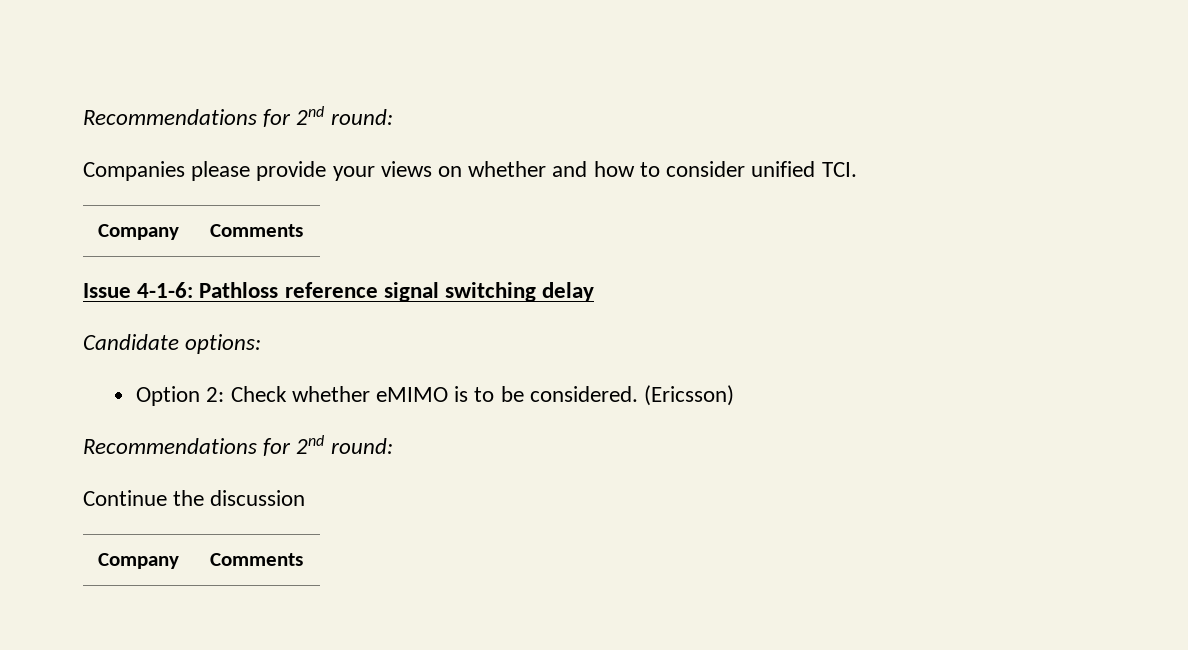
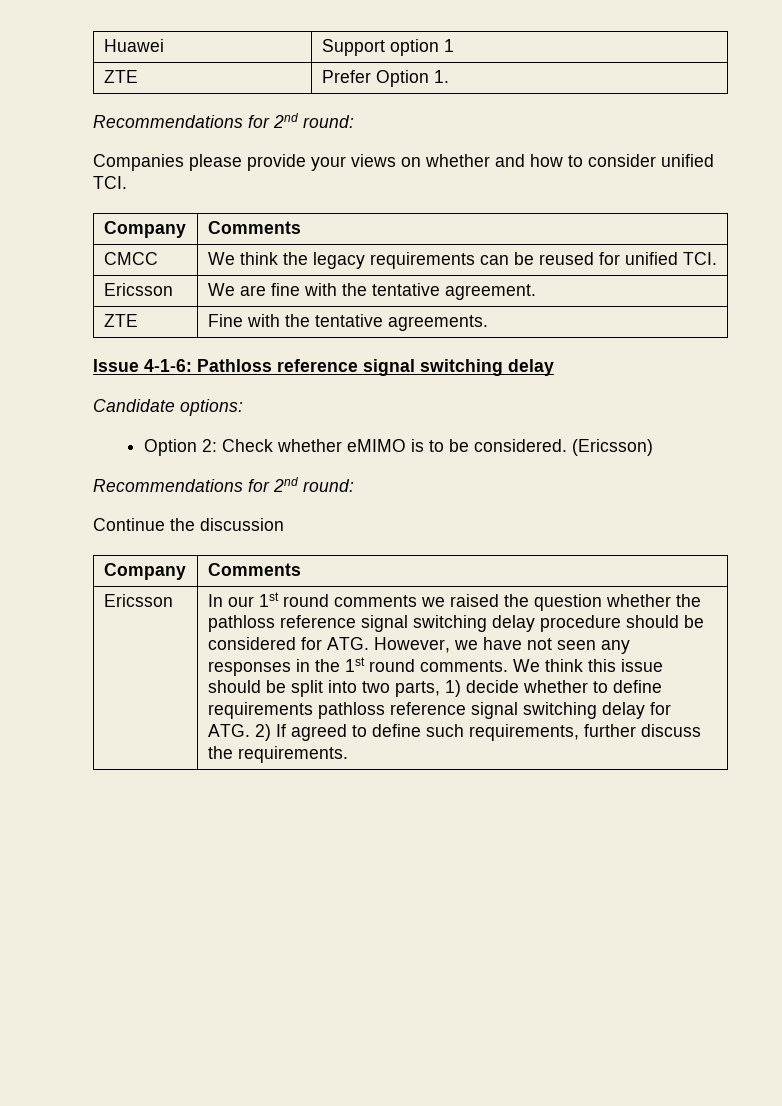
(83, 117) none -> [103,39,164,52] [321,39,454,56] [103,70,138,83] [321,70,449,87] Huawei | Support option 1 // ZTE | Prefer Option 1. //
(304, 230) none -> [103,252,158,265] [207,252,717,269] [103,283,173,296] [207,283,536,300] [103,314,138,327] [207,314,488,331] // CMCC | We think the legacy requirements can be reused for unified TCI. // Ericsson | We are fine with the tentative agreement. // ZTE | Fine with the tentative agreements.
(304, 559) none -> [103,594,173,607] [207,592,701,611] [207,615,704,632] [207,637,630,654] [207,657,663,676] [207,680,662,697] [207,702,671,719] [207,724,701,741] [207,746,348,763] // Ericsson | In our 1st round comments we raised the question whether the pathloss reference signal switching delay procedure should be considered for ATG. However, we have not seen any responses in the 1st round comments. We think this issue should be split into two parts, 1) decide whether to define requirements pathloss reference signal switching delay for ATG. 2) If agreed to define such requirements, further discuss the requirements.

